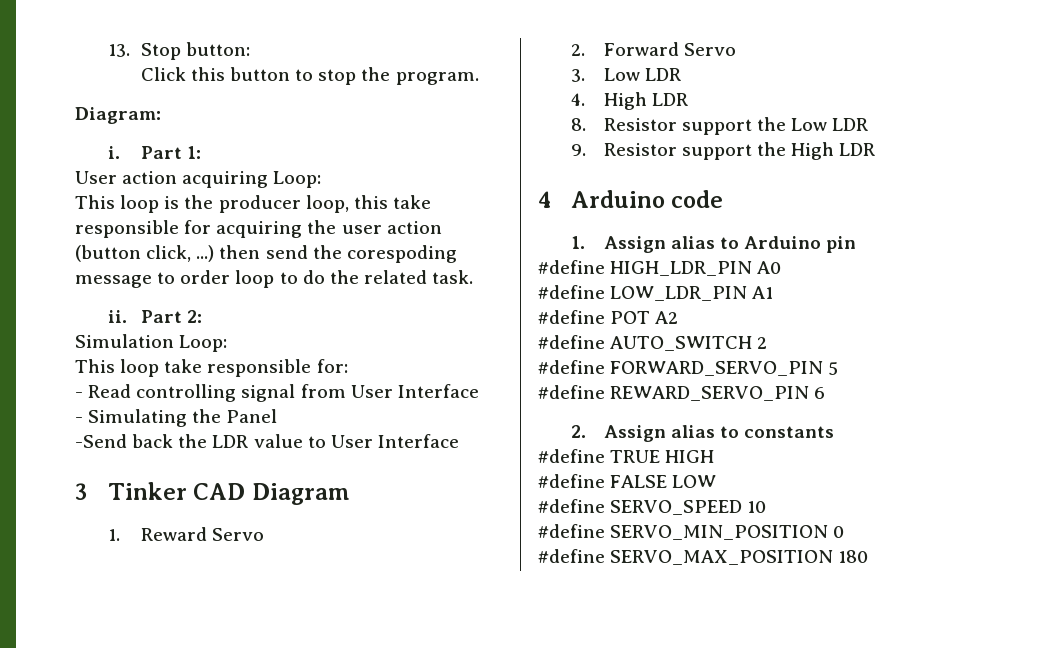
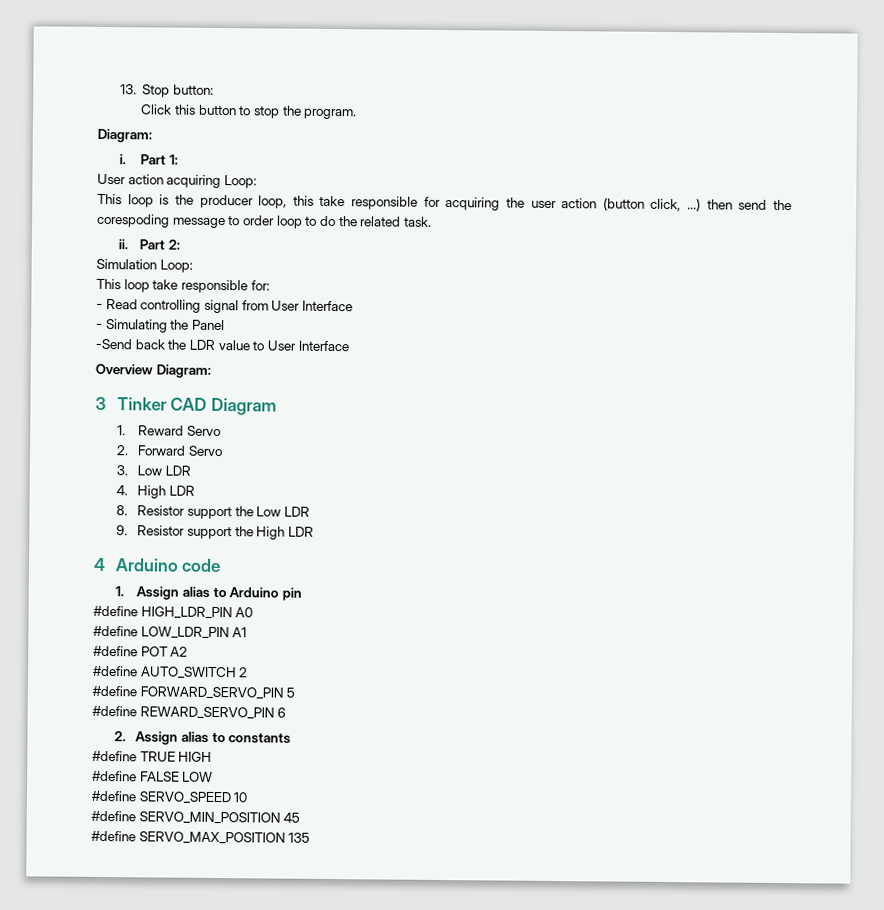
(459, 441) none -> [95,363,211,378] // Overview Diagram:
[833,526,845,538] 0 -> [283,812,301,823] 45
[838,550,869,563] 180 -> [288,832,311,843] 135

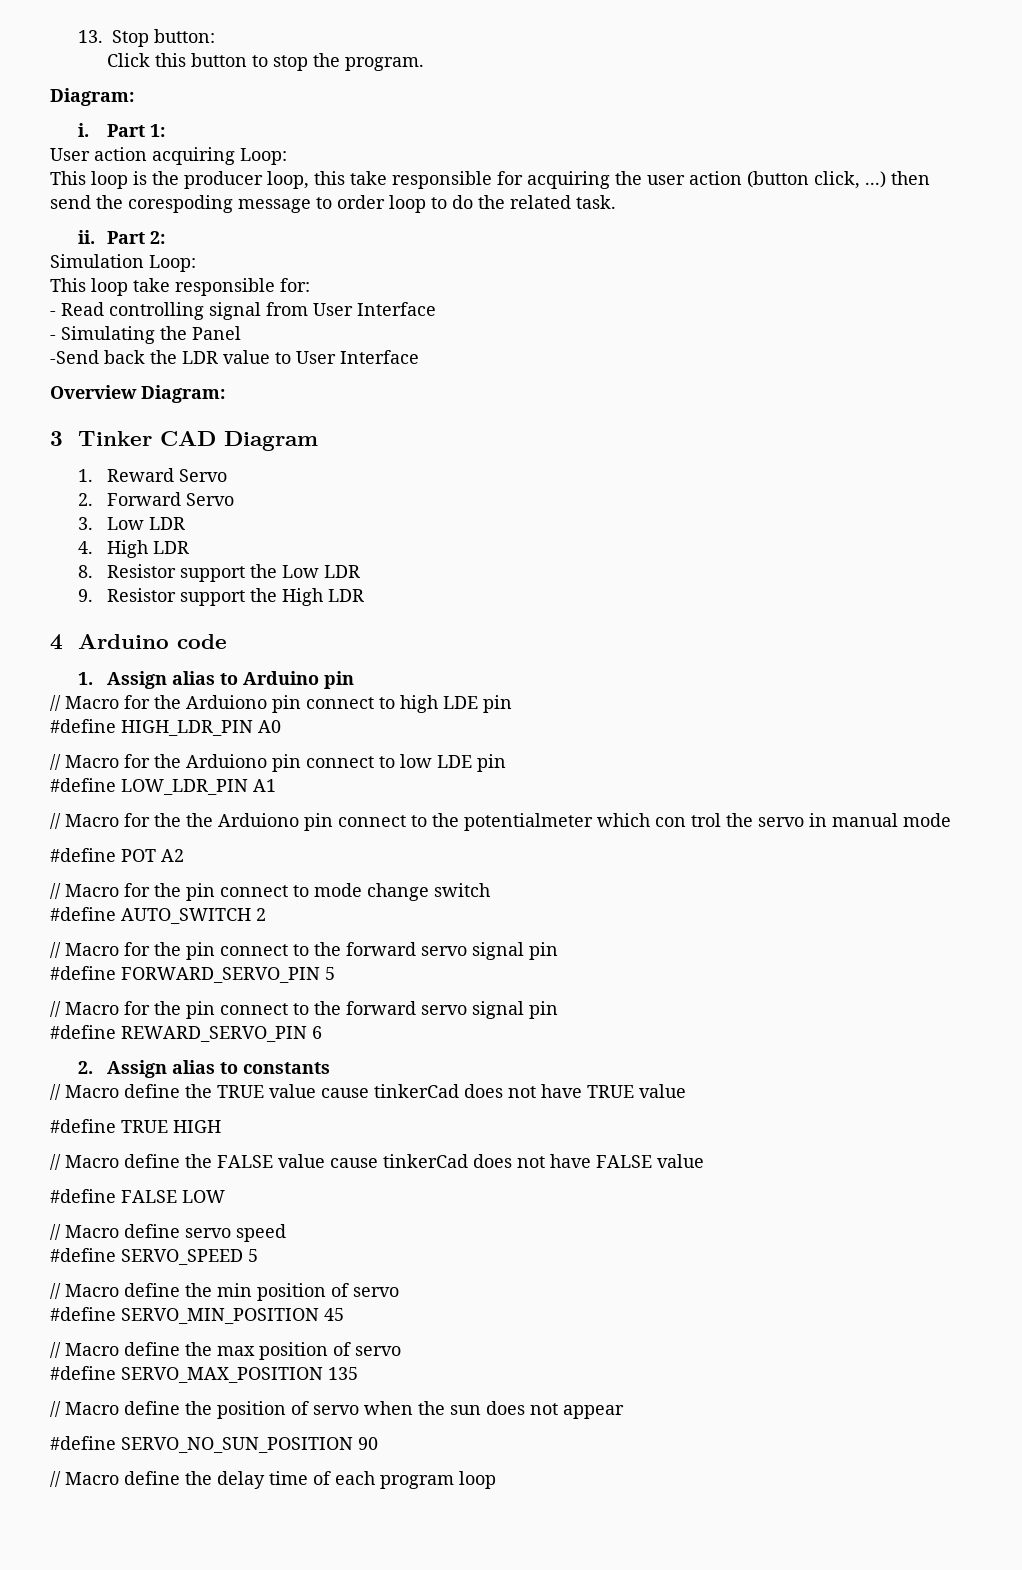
[93,605,254,620] [93,625,248,640] [93,645,189,657] [93,665,249,680] [92,685,296,700] #define HIGH_LDR_PIN A0 // #define LOW_LDR_PIN A1 // #define POT A2 // #define AUTO_SWITCH 2 // #define FORWARD_SERVO_PIN 5 -> [50,695,512,713] [50,719,281,736] [50,754,506,772] [50,778,276,795] [50,813,951,831] [50,848,184,862] [50,883,490,901] [50,907,266,924] [50,942,558,960] [50,966,335,983] [50,1001,558,1019] // Macro for the Arduiono pin connect to high LDE pin // #define HIGH_LDR_PIN A0 // // Macro for the Arduiono pin connect to low LDE pin // #define LOW_LDR_PIN A1 // // Macro for the the Arduiono pin connect to the potentialmeter which con trol the servo in manual mode // #define POT A2 // // Macro for the pin connect to mode change switch // #define AUTO_SWITCH 2 // // Macro for the pin connect to the forward servo signal pin // #define FORWARD_SERVO_PIN 5 // // Macro for the pin connect to the forward servo signal pin
[92,750,213,762] [92,770,214,782] [91,790,248,805] [91,810,301,825] [91,830,311,845] #define TRUE HIGH // #define FALSE LOW // #define SERVO_SPEED 10 // #define SERVO_MIN_POSITION 45 // #define SERVO_MAX_POSITION 135 -> [50,1084,686,1100] [50,1119,221,1133] [50,1154,704,1170] [50,1189,225,1203] [50,1224,286,1242] [50,1248,258,1265] [50,1283,399,1301] [50,1307,344,1324] [50,1342,401,1360] [50,1366,358,1383] [50,1401,624,1419] [50,1436,378,1453] [50,1471,496,1489] // Macro define the TRUE value cause tinkerCad does not have TRUE value // #define TRUE HIGH // // Macro define the FALSE value cause tinkerCad does not have FALSE value // #define FALSE LOW // // Macro define servo speed // #define SERVO_SPEED 5 // // Macro define the min position of servo // #define SERVO_MIN_POSITION 45 // // Macro define the max position of servo // #define SERVO_MAX_POSITION 135 // // Macro define the position of servo when the sun does not appear // #define SERVO_NO_SUN_POSITION 90 // // Macro define the delay time of each program loop

